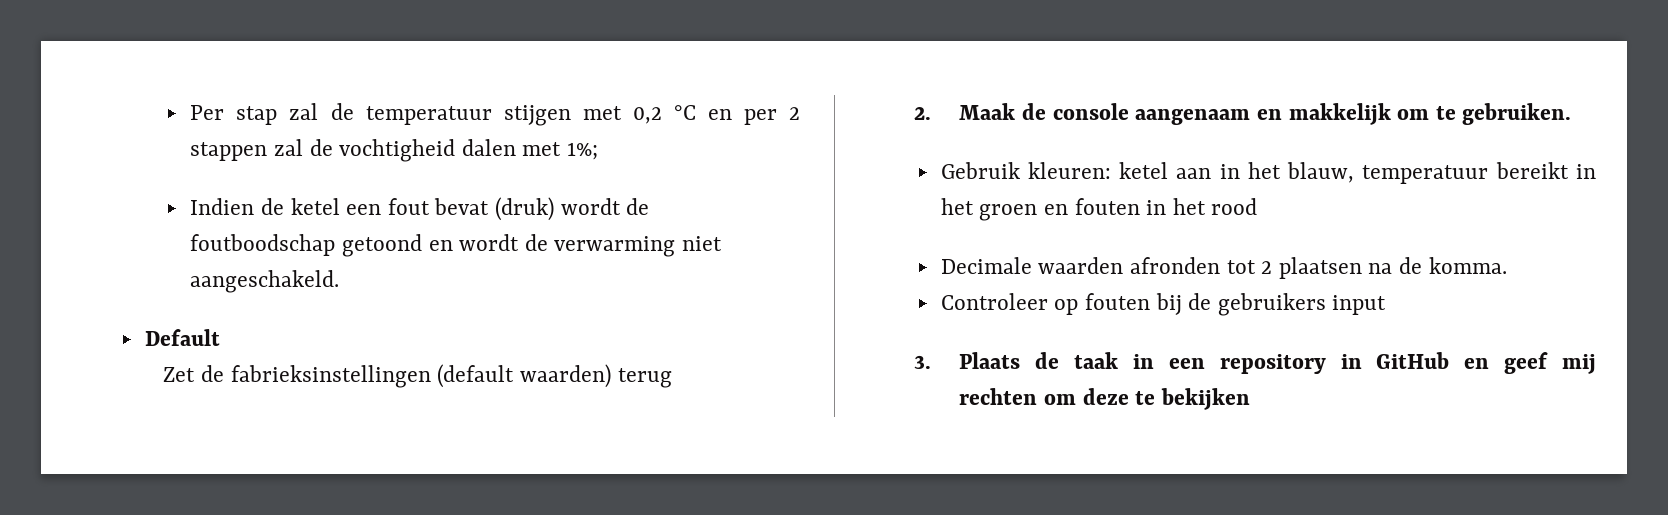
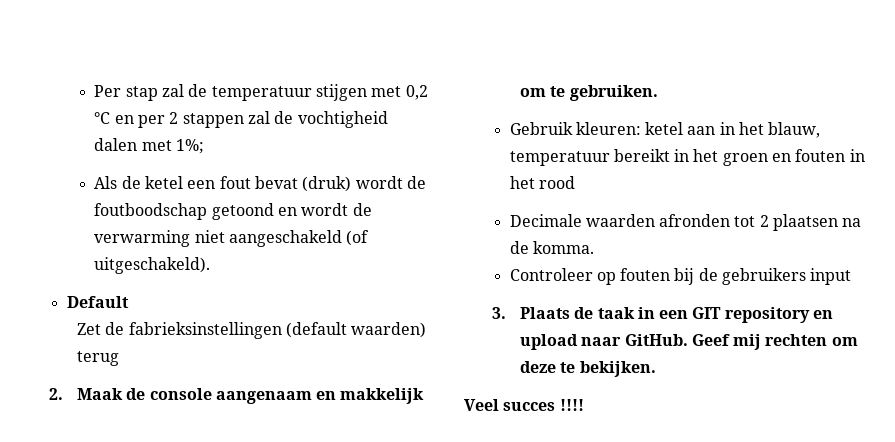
[190,198,255,215] Indien -> [94,176,118,189] Als
[190,270,340,293] aangeschakeld. -> [229,230,370,247] [94,257,211,274] aangeschakeld (of uitgeschakeld).
[1219,352,1549,374] repository in GitHub en geef -> [692,307,834,323] [519,334,730,350] GIT repository en upload naar GitHub. Geef
[1160,388,1250,410] bekijken -> [579,361,656,377] [464,399,584,411] bekijken. // Veel succes !!!!

